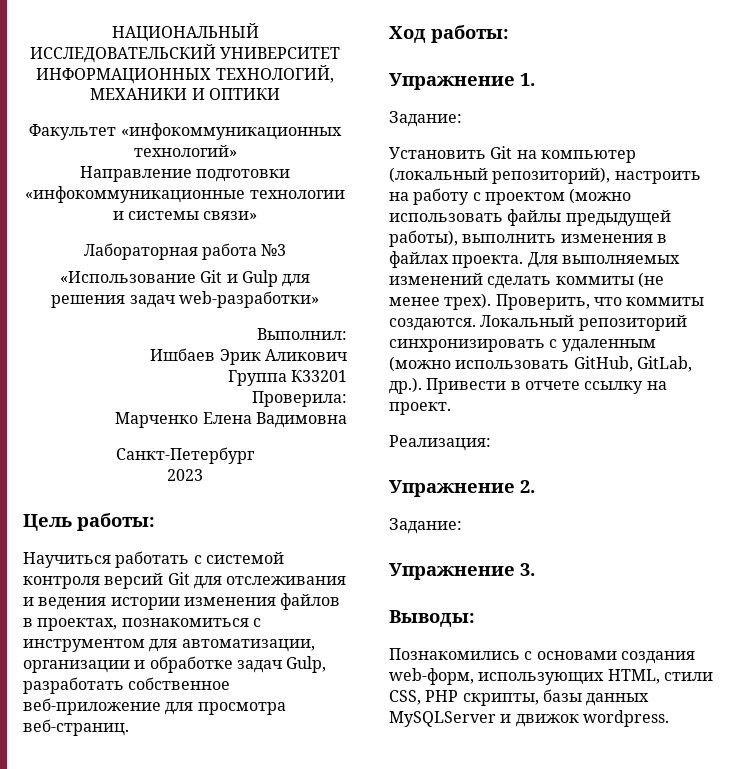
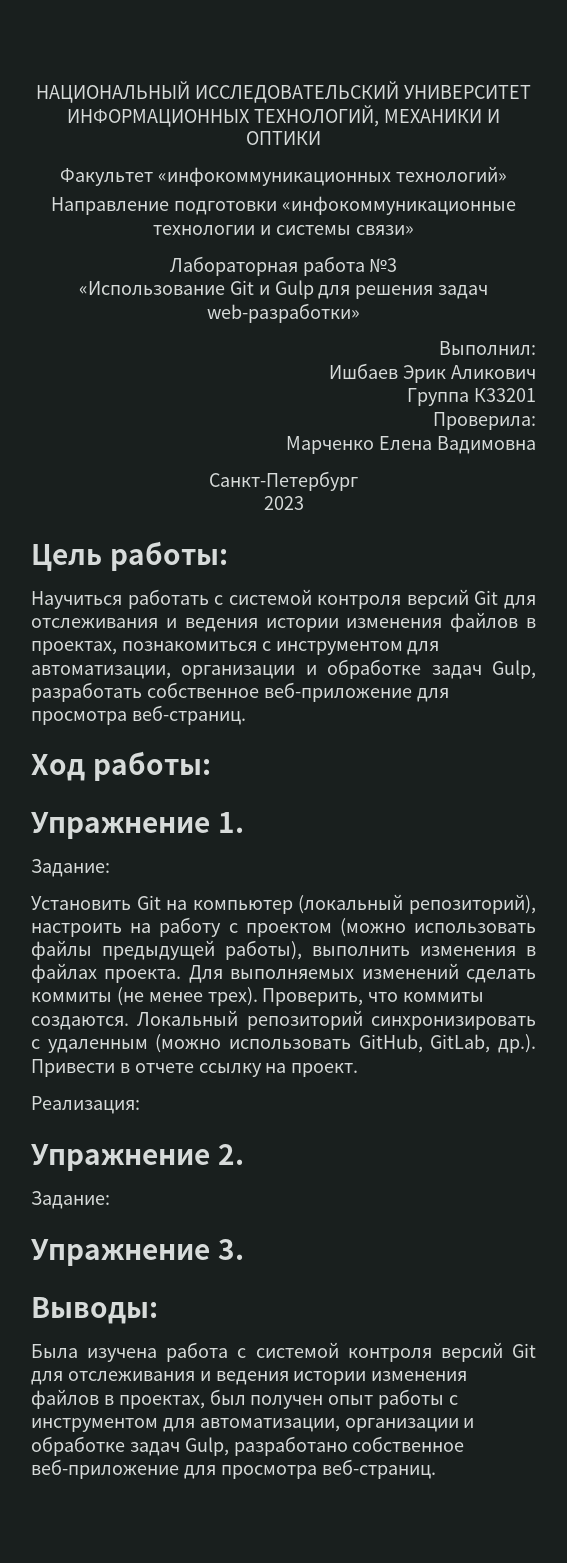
[389,648,695,664] [389,668,713,685] [389,689,650,706] [389,710,669,727] Познакомились с основами создания web-форм, использующих HTML, стили CSS, PHP скрипты, базы данных MySQLServer и движок wordpress. -> [31,1342,536,1362] [31,1371,468,1385] [31,1389,459,1409] [31,1418,475,1432] [31,1436,465,1456] [31,1459,436,1479] Была изучена работа с системой контроля версий Git для отслеживания и ведения истории изменения файлов в проектах, был получен опыт работы с инструментом для автоматизации, организации и обработке задач Gulp, разработано собственное веб-приложение для просмотра веб-страниц.

